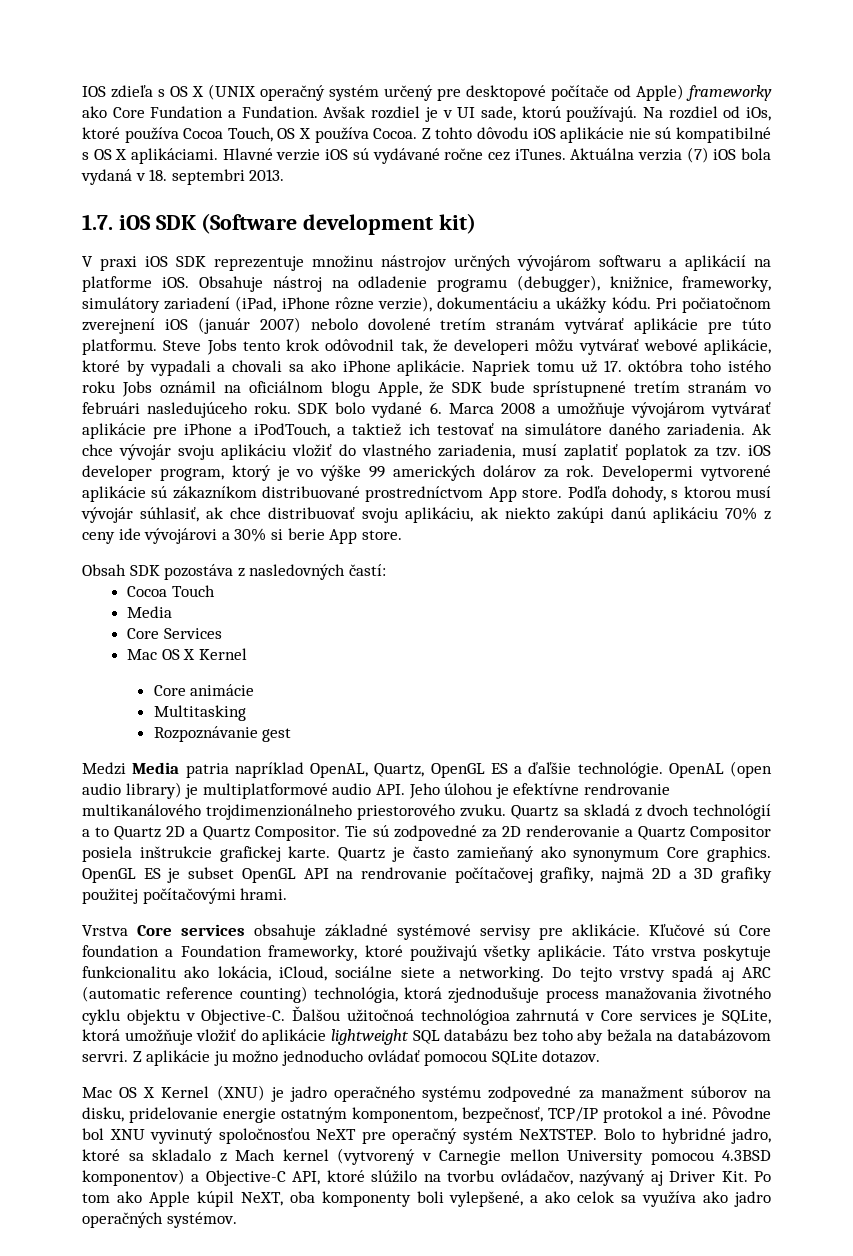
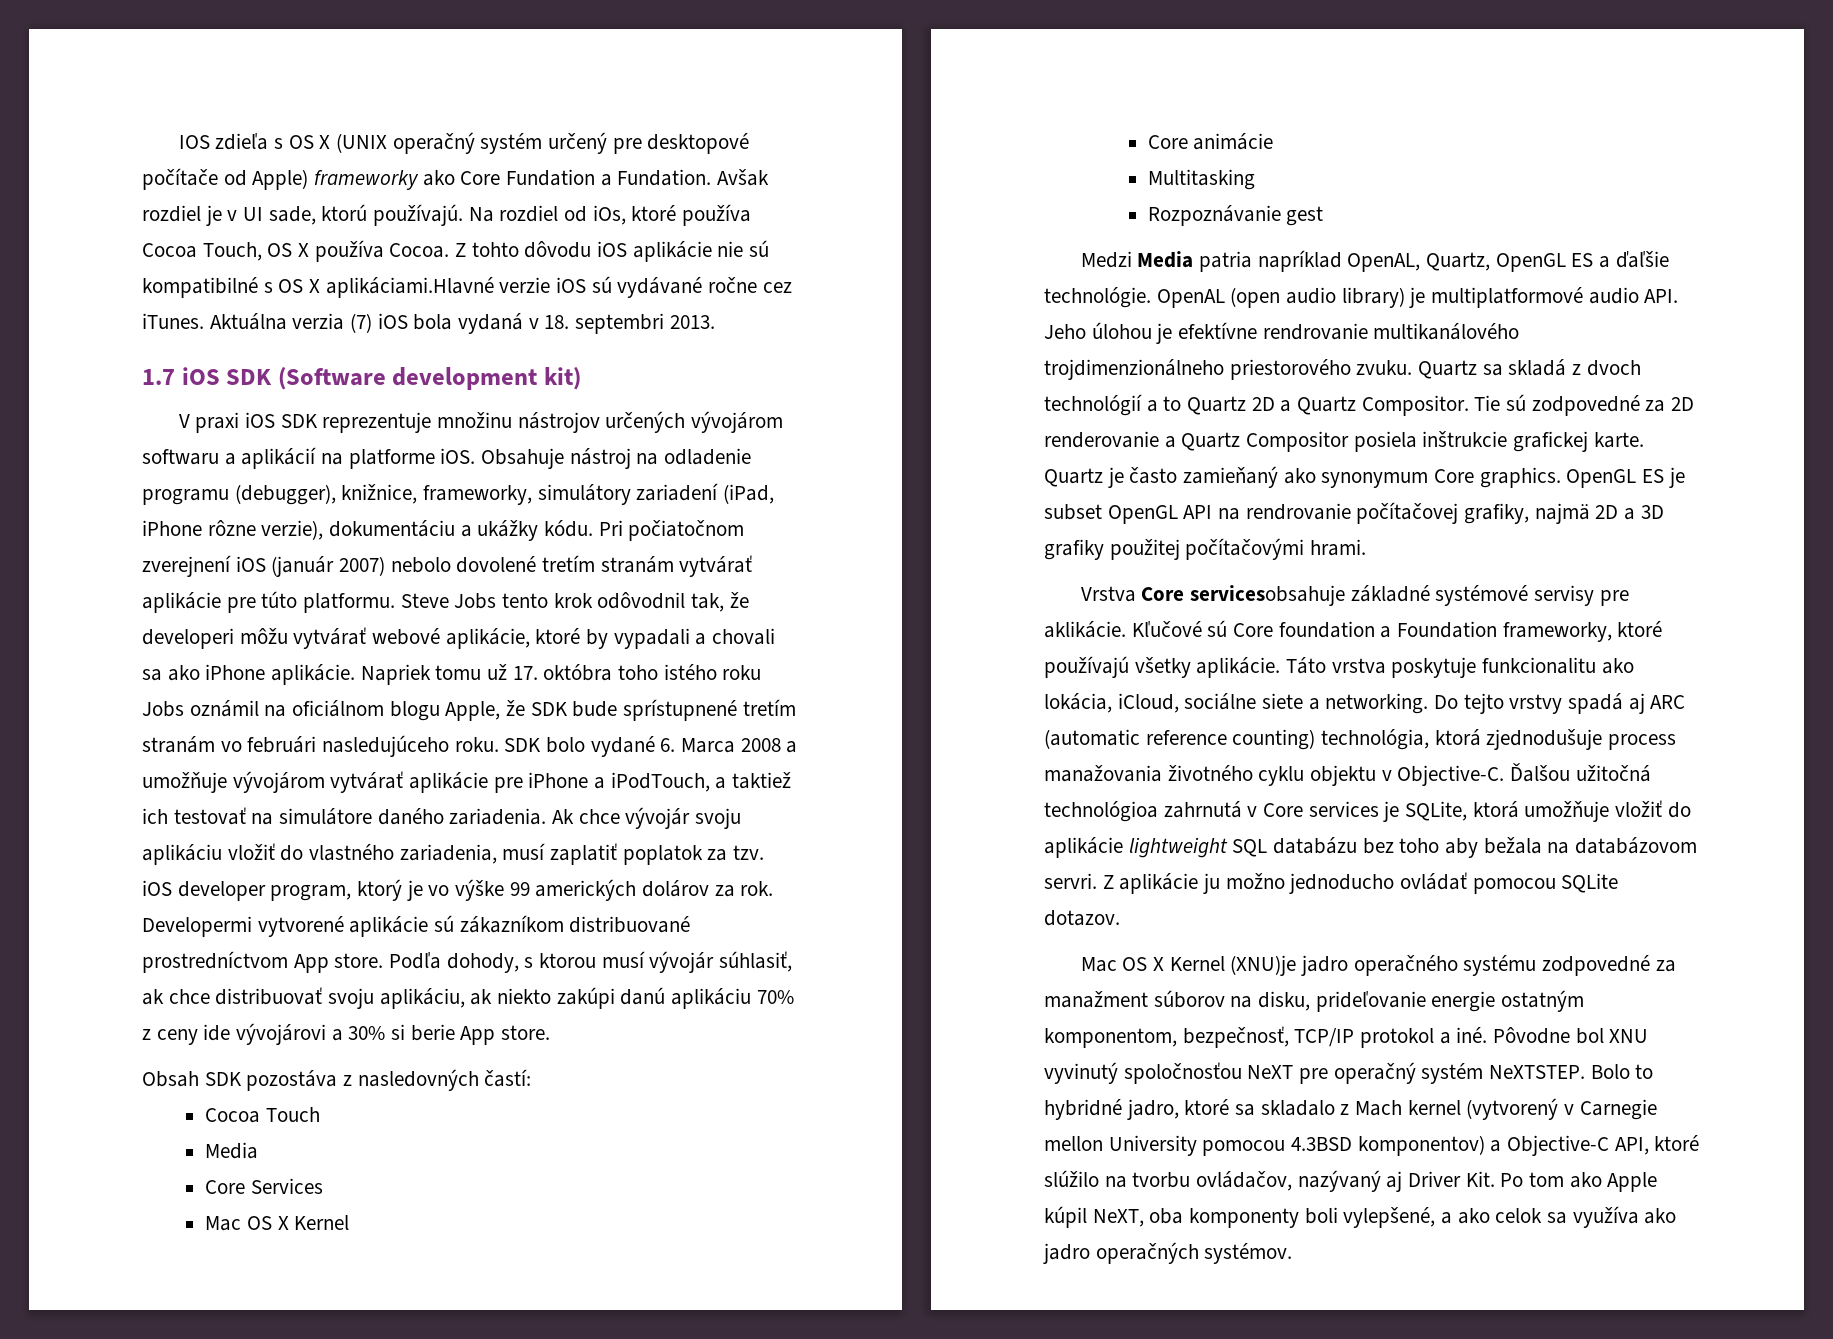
[131,148,273,164] aplikáciami. Hlavné -> [325,277,494,298] aplikáciami.Hlavné
[82,214,113,230] 1.7. -> [142,369,175,385] 1.7
[454,255,511,271] určných -> [605,411,686,433] určených
[181,924,316,940] services obsahuje -> [1189,585,1345,606] servicesobsahuje
[410,945,477,961] použivajú -> [1044,656,1129,678] používajú
[346,1009,414,1022] užitočnoá -> [1575,765,1651,782] užitočná
[216,1085,284,1102] (XNU) je -> [1230,955,1297,976] (XNU)je
[129,1107,218,1123] pridelovanie -> [1315,991,1426,1012] prideľovanie

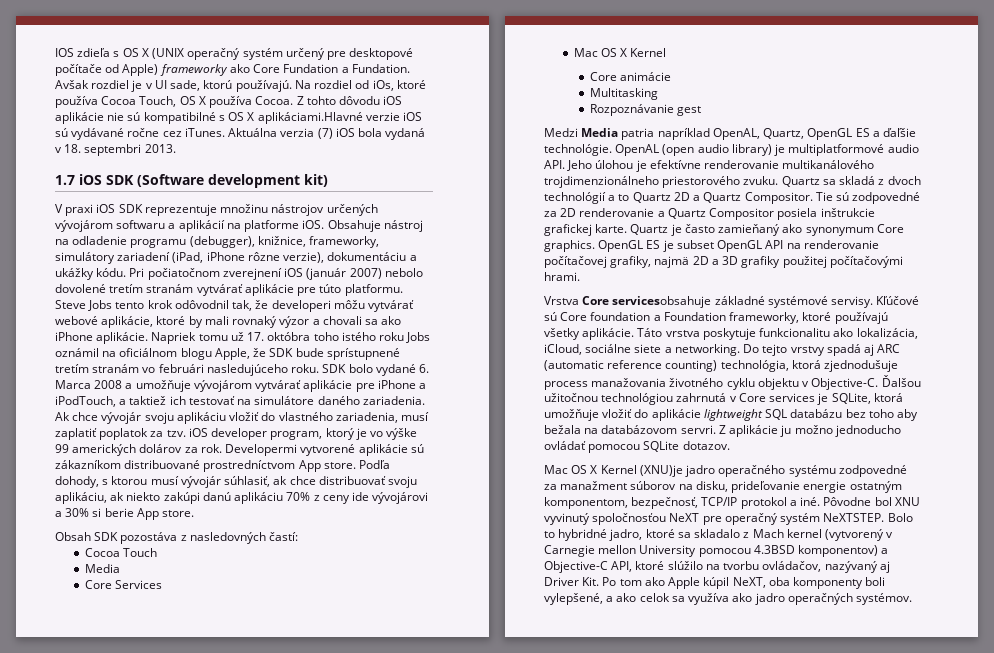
[613,628,690,649] vypadali -> [204,316,310,328] mali rovnaký výzor
[1262,323,1368,340] rendrovanie -> [704,160,780,169] renderovanie
[1245,503,1351,520] rendrovanie -> [803,240,879,249] renderovanie
[1533,585,1629,606] [1044,621,1202,638] servisy pre aklikácie. Kľučové -> [831,296,920,308] servisy. Kľúčové
[1044,693,1112,713] lokácia, -> [856,328,918,339] lokalizácia,
[1575,765,1651,782] [1044,801,1158,822] užitočná technológioa -> [544,393,674,405] užitočnou technológiou

